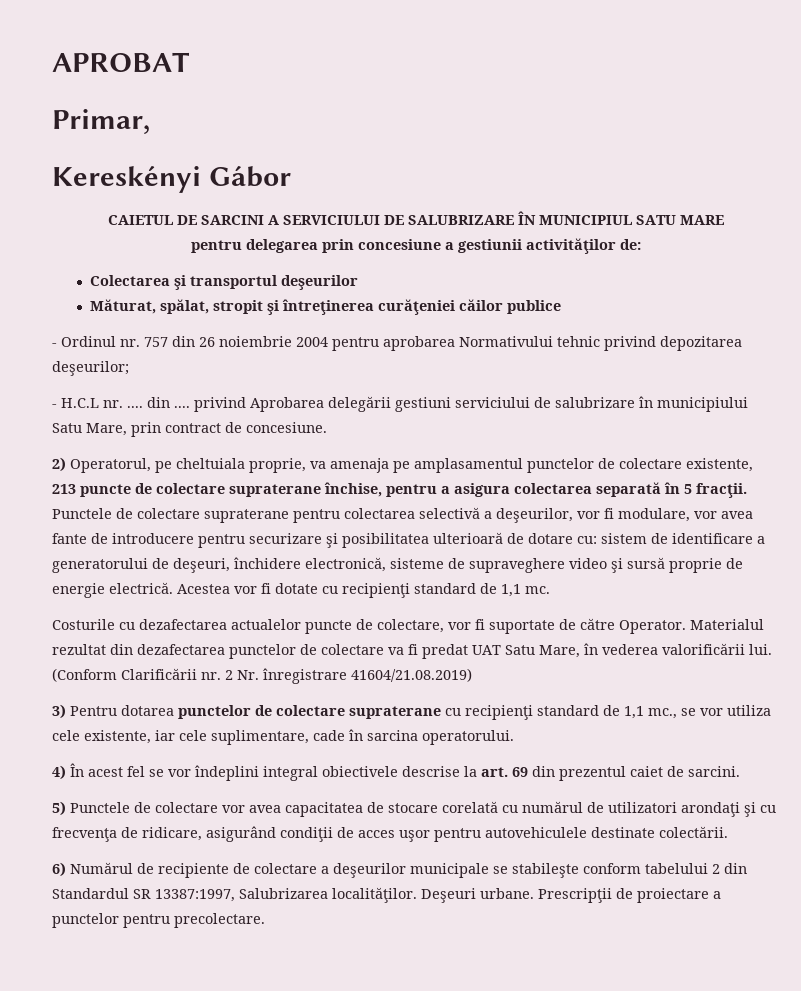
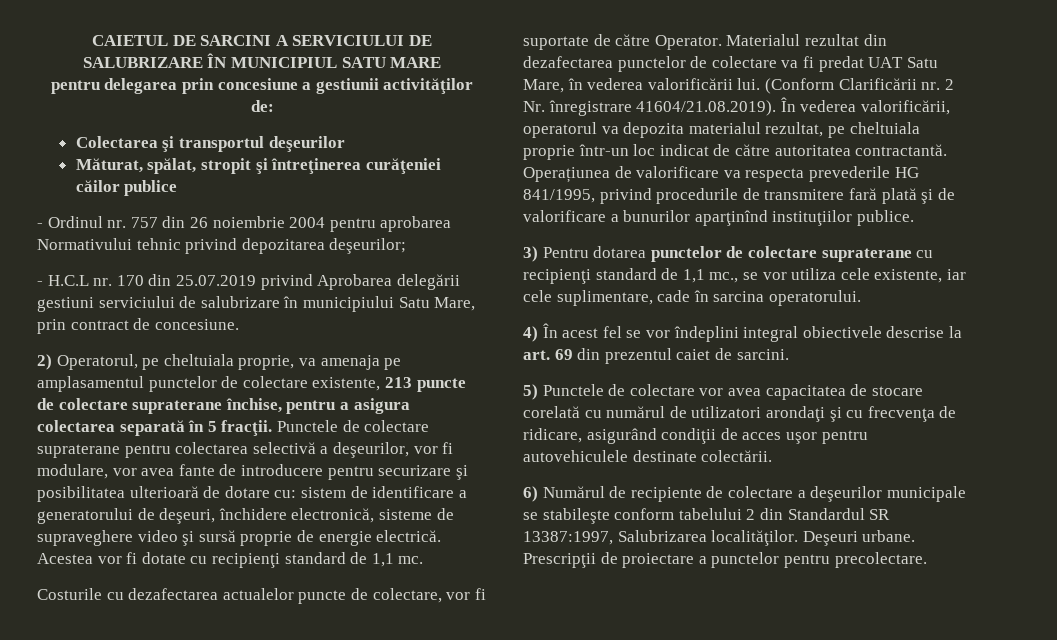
[52,52,190,72] [52,109,150,134] [52,166,291,193] APROBAT // Primar, // Kereskényi Gábor // -> (92, 40) none
[127,397,190,408] .... din .... -> [116,274,256,286] 170 din 25.07.2019
[351,668,472,682] 41604/21.08.2019) -> [636,97,950,116] [523,122,920,138] [523,144,948,160] [523,166,919,183] [523,188,955,204] [523,210,914,226] 41604/21.08.2019). În vederea valorificării, operatorul va depozita materialul rezultat, pe cheltuiala proprie într-un loc indicat de către autoritatea contractantă. Operațiunea de valorificare va respecta prevederile HG 841/1995, privind procedurile de transmitere fară plată şi de valorificare a bunurilor aparţinînd instituţiilor publice.

